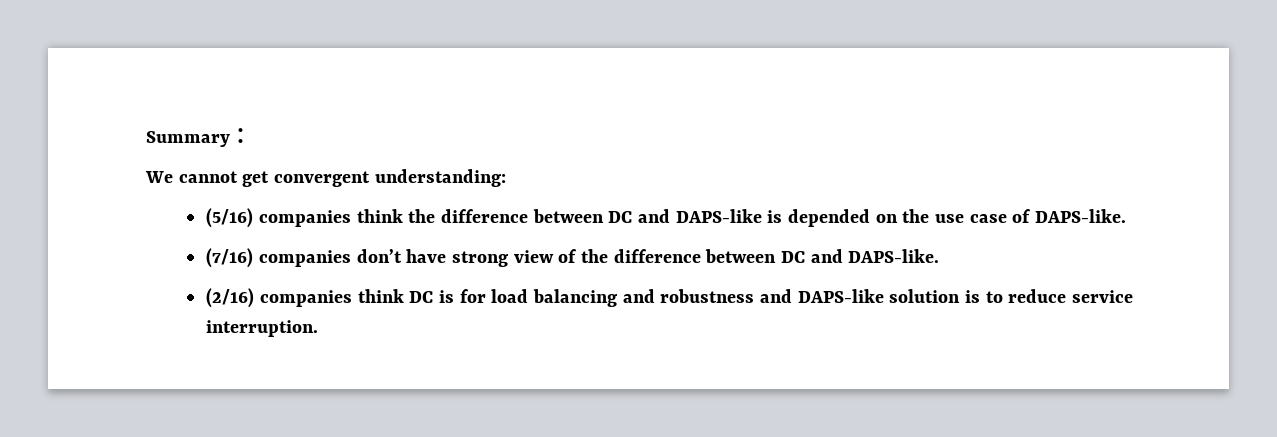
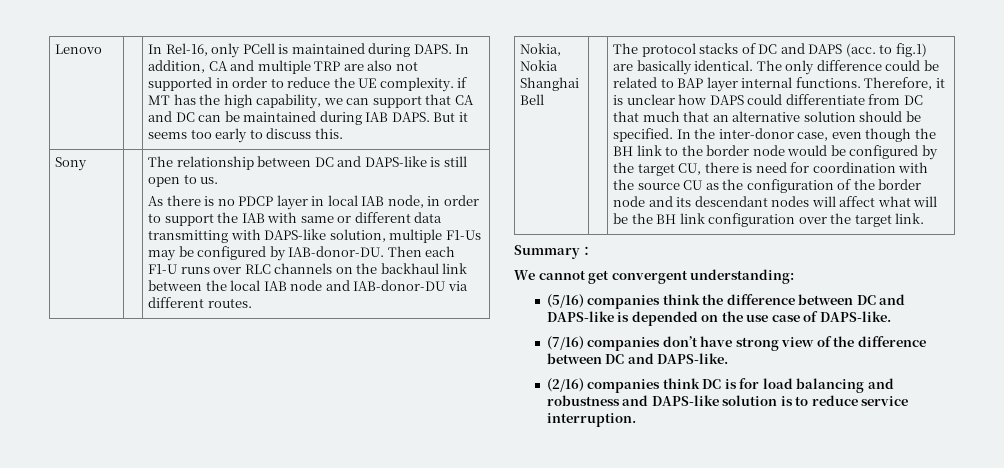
(146, 139) none -> [55,44,103,54] [148,43,470,58] [148,60,418,74] [148,77,468,92] [148,94,474,109] [148,111,468,125] [148,128,343,143] [55,157,88,171] [148,156,467,170] [148,174,219,187] [148,195,479,210] [148,212,443,226] [148,229,481,243] [148,246,456,261] [148,263,468,274] [148,280,468,291] [148,297,252,308] [520,43,562,56] [520,60,559,71] [520,77,580,91] [520,94,545,105] [613,43,927,57] [613,60,939,75] [613,77,945,92] [613,94,923,105] [613,111,921,122] [613,128,936,142] [613,145,938,160] [613,162,929,176] [613,179,922,193] [613,196,938,207] [613,213,925,227] Lenovo | | In Rel-16, only PCell is maintained during DAPS. In addition, CA and multiple TRP are also not supported in order to reduce the UE complexity. if MT has the high capability, we can support that CA and DC can be maintained during IAB DAPS. But it seems too early to discuss this. // Sony | | The relationship between DC and DAPS-like is still open to us. // As there is no PDCP layer in local IAB node, in order to support the IAB with same or different data transmitting with DAPS-like solution, multiple F1-Us may be configured by IAB-donor-DU. Then each F1-U runs over RLC channels on the backhaul link between the local IAB node and IAB-donor-DU via different routes. // Nokia, Nokia Shanghai Bell | | The protocol stacks of DC and DAPS (acc. to fig.1) are basically identical. The only difference could be related to BAP layer internal functions. Therefore, it is unclear how DAPS could differentiate from DC that much that an alternative solution should be specified. In the inter-donor case, even though the BH link to the border node would be configured by the target CU, there is need for coordination with the source CU as the configuration of the border node and its descendant nodes will affect what will be the BH link configuration over the target link. //

